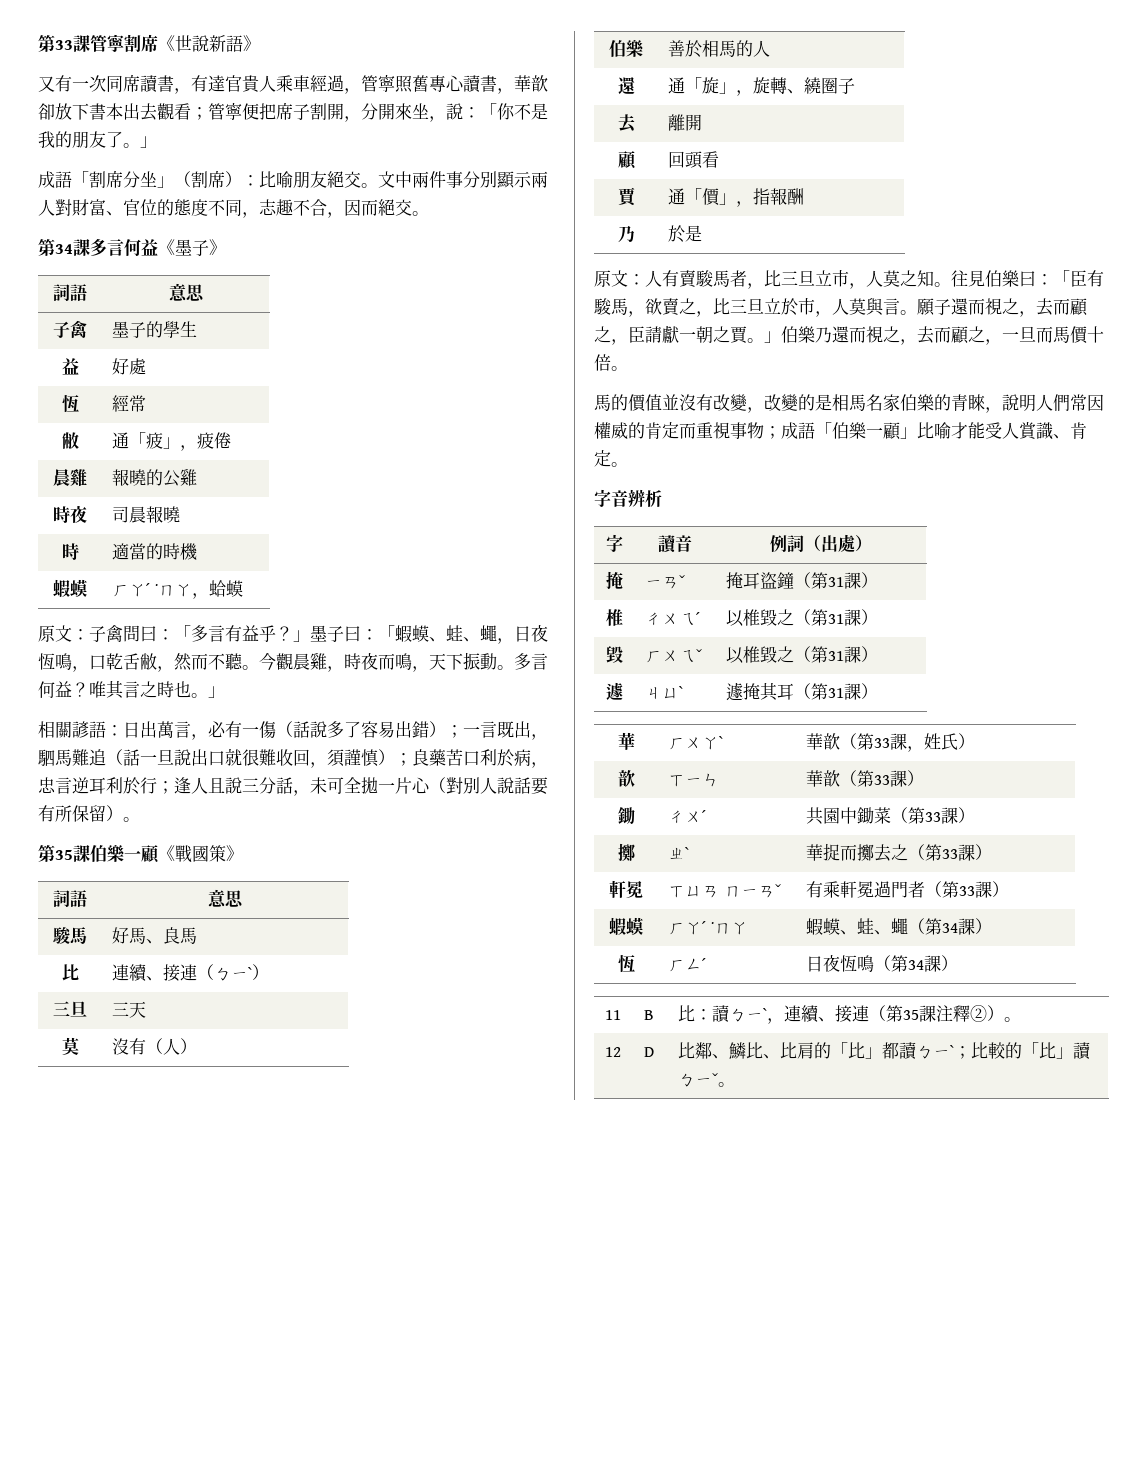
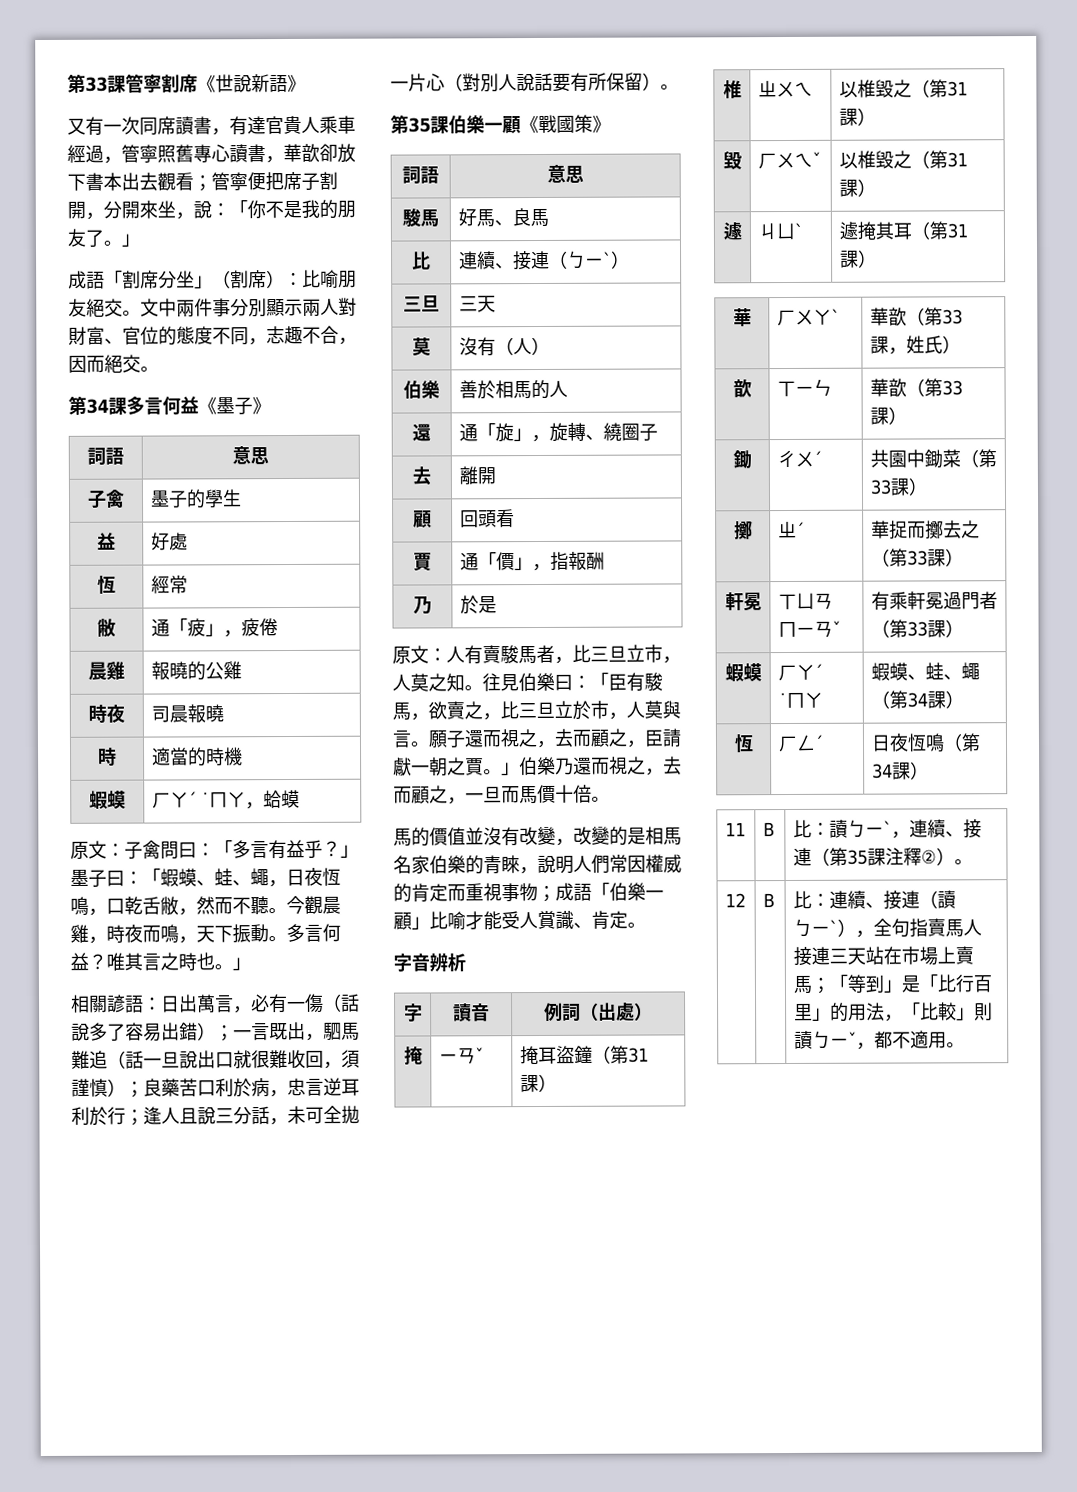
[645,612,701,626] ㄔㄨㄟˊ -> [757,79,813,98] ㄓㄨㄟ
[668,847,690,860] ㄓˋ -> [777,520,805,539] ㄓˊ
[644,1047,655,1057] [678,1042,1092,1060] [678,1073,719,1087] D | 比鄰、鱗比、比肩的「比」都讀ㄅㄧˋ；比較的「比」讀ㄅㄧˇ -> [762,893,775,908] [792,890,956,910] [792,918,982,938] [792,946,974,966] [792,974,992,994] [793,1002,993,1022] [793,1030,947,1050] B | 比：連續、接連（讀ㄅㄧˋ），全句指賣馬人接連三天站在市場上賣馬；「等到」是「比行百里」的用法，「比較」則讀ㄅㄧˇ，都不適用

